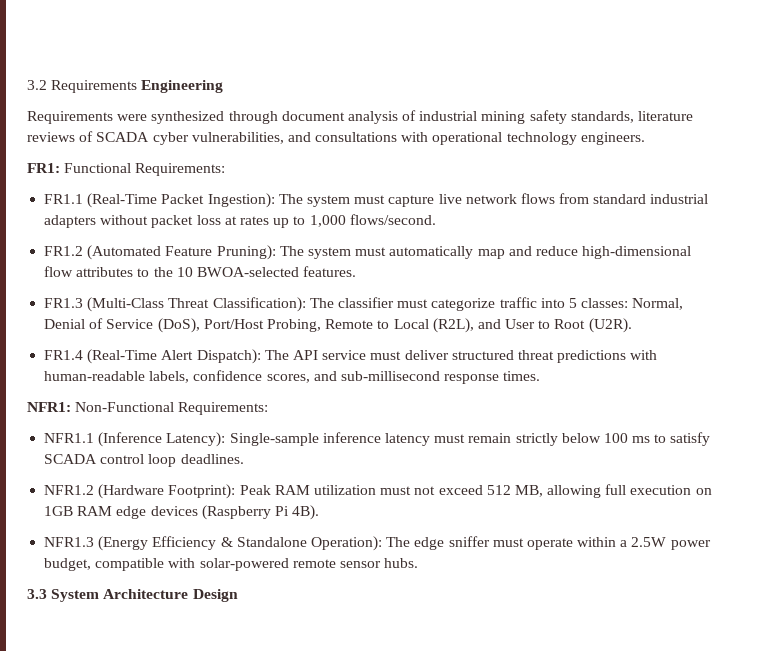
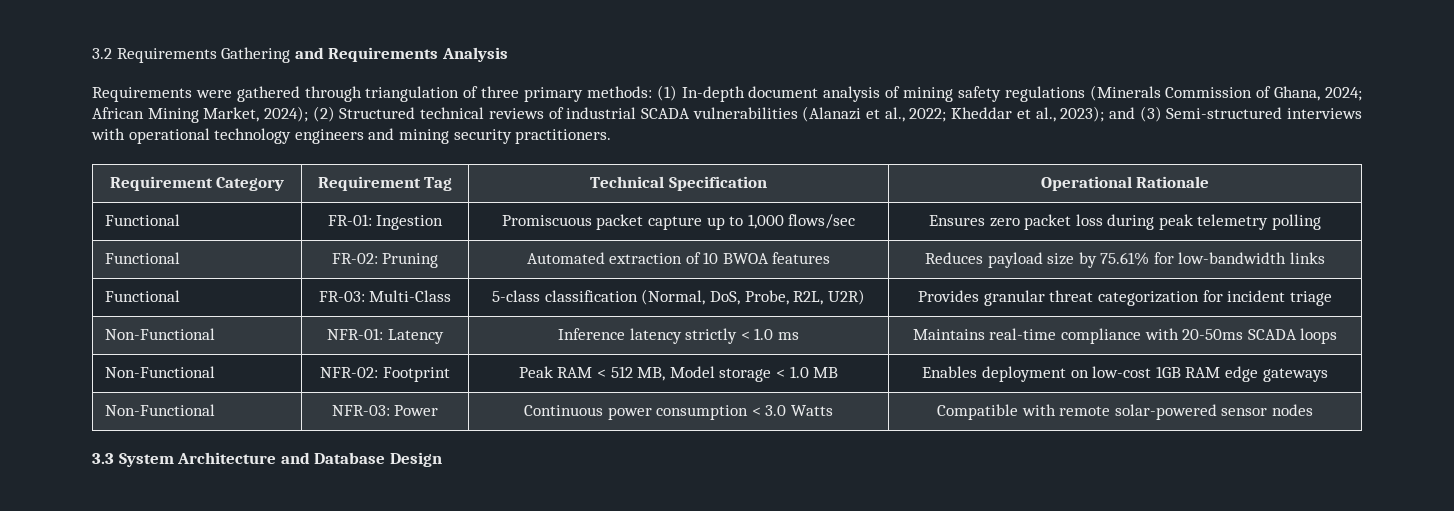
[141,80,224,93] [27,111,278,124] Engineering // Requirements were synthesized through -> [221,47,508,63] [92,85,745,102] Gathering and Requirements Analysis // Requirements were gathered through triangulation of three primary methods: (1) In-depth
[419,111,478,121] industrial -> (901, 92) none
[570,111,694,123] [27,131,645,145] [27,163,226,176] [44,193,709,208] [44,214,436,228] [44,245,692,260] [44,266,357,277] [44,297,684,312] [44,318,632,333] [44,349,658,364] [44,370,541,384] [27,402,269,415] [44,432,711,447] [44,454,244,467] [44,484,712,499] [44,505,320,520] [44,536,711,551] [44,558,419,571] standards, literature reviews of SCADA cyber vulnerabilities, and consultations with operational technology engineers. // FR1: Functional Requirements: // FR1.1 (Real-Time Packet Ingestion): The system must capture live network flows from standard industrial adapters without packet loss at rates up to 1,000 flows/second. // FR1.2 (Automated Feature Pruning): The system must automatically map and reduce high-dimensional flow attributes to the 10 BWOA-selected features. // FR1.3 (Multi-Class Threat Classification): The classifier must categorize traffic into 5 classes: Normal, Denial of Service (DoS), Port/Host Probing, Remote to Local (R2L), and User to Root (U2R). // FR1.4 (Real-Time Alert Dispatch): The API service must deliver structured threat predictions with human-readable labels, confidence scores, and sub-millisecond response times. // NFR1: Non-Functional Requirements: // NFR1.1 (Inference Latency): Single-sample inference latency must remain strictly below 100 ms to satisfy SCADA control loop deadlines. // NFR1.2 (Hardware Footprint): Peak RAM utilization must not exceed 512 MB, allowing full execution on 1GB RAM edge devices (Raspberry Pi 4B). // NFR1.3 (Energy Efficiency & Standalone Operation): The edge sniffer must operate within a 2.5W power budget, compatible with solar-powered remote sensor hubs. -> [1004,85,1363,102] [92,106,1362,123] [91,128,612,144] [109,176,285,191] [317,176,453,191] [590,176,767,191] [1040,176,1210,191] [105,214,181,226] [327,214,444,230] [501,214,856,230] [928,214,1322,230] [105,252,181,264] [331,253,439,268] [526,252,831,264] [924,252,1326,268] [105,290,181,302] [318,290,452,302] [492,289,865,305] [918,290,1332,306] [105,328,216,340] [327,328,444,344] [558,328,799,344] [912,328,1338,344] [105,366,216,378] [320,367,450,382] [518,366,839,382] [922,366,1328,382] [105,404,216,416] [331,405,439,416] [524,405,833,420] [937,404,1313,420] regulations (Minerals Commission of Ghana, 2024; African Mining Market, 2024); (2) Structured technical reviews of industrial SCADA vulnerabilities (Alanazi et al., 2022; Kheddar et al., 2023); and (3) Semi-structured interviews with operational technology engineers and mining security practitioners. // Requirement Category | Requirement Tag | Technical Specification | Operational Rationale // Functional | FR-01: Ingestion | Promiscuous packet capture up to 1,000 flows/sec | Ensures zero packet loss during peak telemetry polling // Functional | FR-02: Pruning | Automated extraction of 10 BWOA features | Reduces payload size by 75.61% for low-bandwidth links // Functional | FR-03: Multi-Class | 5-class classification (Normal, DoS, Probe, R2L, U2R) | Provides granular threat categorization for incident triage // Non-Functional | NFR-01: Latency | Inference latency strictly < 1.0 ms | Maintains real-time compliance with 20-50ms SCADA loops // Non-Functional | NFR-02: Footprint | Peak RAM < 512 MB, Model storage < 1.0 MB | Enables deployment on low-cost 1GB RAM edge gateways // Non-Functional | NFR-03: Power | Continuous power consumption < 3.0 Watts | Compatible with remote solar-powered sensor nodes
(189, 594) none -> [280,452,386,464] and Database

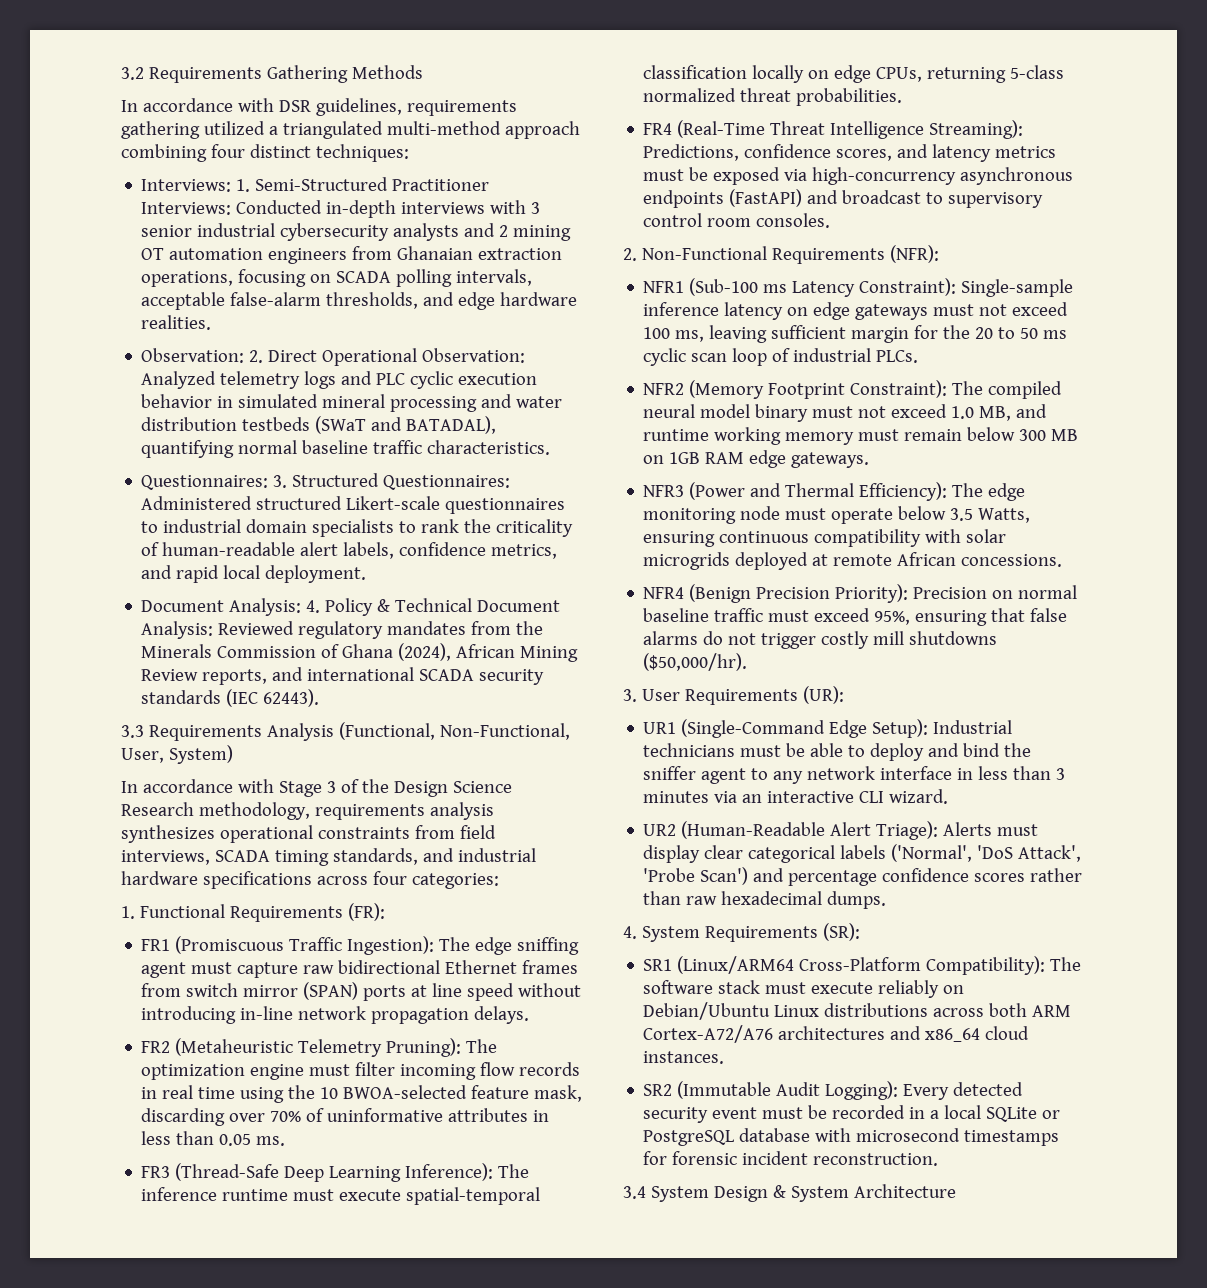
[294,47,508,62] [92,85,1363,102] [92,106,1362,123] [91,128,612,144] [109,176,285,191] [317,176,453,191] [590,176,767,191] [1040,176,1210,191] [105,214,181,226] [327,214,444,230] [501,214,856,230] [928,214,1322,230] [105,252,181,264] [331,253,439,268] [526,252,831,264] [924,252,1326,268] [105,290,181,302] [318,290,452,302] [492,289,865,305] [918,290,1332,306] [105,328,216,340] [327,328,444,344] [558,328,799,344] [912,328,1338,344] [105,366,216,378] [320,367,450,382] [518,366,839,382] [922,366,1328,382] [105,404,216,416] [331,405,439,416] [524,405,833,420] [937,404,1313,420] [92,452,442,467] and Requirements Analysis // Requirements were gathered through triangulation of three primary methods: (1) In-depth document analysis of mining safety regulations (Minerals Commission of Ghana, 2024; African Mining Market, 2024); (2) Structured technical reviews of industrial SCADA vulnerabilities (Alanazi et al., 2022; Kheddar et al., 2023); and (3) Semi-structured interviews with operational technology engineers and mining security practitioners. // Requirement Category | Requirement Tag | Technical Specification | Operational Rationale // Functional | FR-01: Ingestion | Promiscuous packet capture up to 1,000 flows/sec | Ensures zero packet loss during peak telemetry polling // Functional | FR-02: Pruning | Automated extraction of 10 BWOA features | Reduces payload size by 75.61% for low-bandwidth links // Functional | FR-03: Multi-Class | 5-class classification (Normal, DoS, Probe, R2L, U2R) | Provides granular threat categorization for incident triage // Non-Functional | NFR-01: Latency | Inference latency strictly < 1.0 ms | Maintains real-time compliance with 20-50ms SCADA loops // Non-Functional | NFR-02: Footprint | Peak RAM < 512 MB, Model storage < 1.0 MB | Enables deployment on low-cost 1GB RAM edge gateways // Non-Functional | NFR-03: Power | Continuous power consumption < 3.0 Watts | Compatible with remote solar-powered sensor nodes // 3.3 System Architecture and Database Design -> [351,65,423,79] [121,98,517,116] [121,121,580,139] [121,144,409,162] [141,177,490,192] [141,200,541,218] [141,223,572,241] [141,246,563,264] [141,269,533,287] [141,292,578,310] [141,315,212,330] [141,348,526,366] [141,371,538,389] [141,394,563,412] [141,416,497,434] [141,440,551,458] [141,473,511,490] [141,496,566,514] [141,519,574,537] [141,542,558,559] [141,565,367,583] [141,598,561,616] [141,621,544,639] [141,643,579,662] [141,667,545,685] [141,689,320,707] [121,722,570,741] [121,745,233,764] [121,779,512,797] [121,802,494,820] [121,825,496,843] [121,848,536,866] [121,871,499,889] [121,903,385,922] [141,936,580,955] [141,960,579,978] [141,982,582,1001] [141,1006,530,1024] [141,1038,498,1057] [141,1062,581,1080] [141,1085,583,1103] [141,1108,550,1126] [141,1131,286,1146] [141,1163,530,1182] [141,1187,541,1205] [643,65,1065,83] [643,88,903,106] [643,120,1024,139] [643,144,1057,162] [643,167,1074,185] [643,189,1044,208] [643,213,831,228] [623,245,939,264] [643,278,1074,297] [643,302,1069,320] [643,325,1068,343] [643,348,919,366] [643,380,1063,399] [643,404,1048,422] [643,427,1079,445] [643,450,870,468] [643,482,1026,501] [643,506,1031,524] [643,529,1007,547] [643,552,1063,570] [643,584,1078,603] [643,608,1068,626] [643,631,998,649] [643,653,748,671] [623,686,844,705] [643,719,1013,738] [643,743,1032,761] [643,766,1066,784] [643,789,949,804] [643,821,1039,840] [643,844,1082,863] [643,867,1083,886] [643,891,887,909] [623,923,860,942] [643,956,1082,975] [643,980,965,998] [643,1002,1072,1020] [643,1025,1030,1043] [643,1051,725,1064] [643,1081,1024,1100] [643,1105,1061,1123] [643,1128,1060,1146] [643,1151,939,1166] [623,1184,956,1202] Methods // In accordance with DSR guidelines, requirements gathering utilized a triangulated multi-method approach combining four distinct techniques: // Interviews: 1. Semi-Structured Practitioner Interviews: Conducted in-depth interviews with 3 senior industrial cybersecurity analysts and 2 mining OT automation engineers from Ghanaian extraction operations, focusing on SCADA polling intervals, acceptable false-alarm thresholds, and edge hardware realities. // Observation: 2. Direct Operational Observation: Analyzed telemetry logs and PLC cyclic execution behavior in simulated mineral processing and water distribution testbeds (SWaT and BATADAL), quantifying normal baseline traffic characteristics. // Questionnaires: 3. Structured Questionnaires: Administered structured Likert-scale questionnaires to industrial domain specialists to rank the criticality of human-readable alert labels, confidence metrics, and rapid local deployment. // Document Analysis: 4. Policy & Technical Document Analysis: Reviewed regulatory mandates from the Minerals Commission of Ghana (2024), African Mining Review reports, and international SCADA security standards (IEC 62443). // 3.3 Requirements Analysis (Functional, Non-Functional, User, System) // In accordance with Stage 3 of the Design Science Research methodology, requirements analysis synthesizes operational constraints from field interviews, SCADA timing standards, and industrial hardware specifications across four categories: // 1. Functional Requirements (FR): // FR1 (Promiscuous Traffic Ingestion): The edge sniffing agent must capture raw bidirectional Ethernet frames from switch mirror (SPAN) ports at line speed without introducing in-line network propagation delays. // FR2 (Metaheuristic Telemetry Pruning): The optimization engine must filter incoming flow records in real time using the 10 BWOA-selected feature mask, discarding over 70% of uninformative attributes in less than 0.05 ms. // FR3 (Thread-Safe Deep Learning Inference): The inference runtime must execute spatial-temporal classification locally on edge CPUs, returning 5-class normalized threat probabilities. // FR4 (Real-Time Threat Intelligence Streaming): Predictions, confidence scores, and latency metrics must be exposed via high-concurrency asynchronous endpoints (FastAPI) and broadcast to supervisory control room consoles. // 2. Non-Functional Requirements (NFR): // NFR1 (Sub-100 ms Latency Constraint): Single-sample inference latency on edge gateways must not exceed 100 ms, leaving sufficient margin for the 20 to 50 ms cyclic scan loop of industrial PLCs. // NFR2 (Memory Footprint Constraint): The compiled neural model binary must not exceed 1.0 MB, and runtime working memory must remain below 300 MB on 1GB RAM edge gateways. // NFR3 (Power and Thermal Efficiency): The edge monitoring node must operate below 3.5 Watts, ensuring continuous compatibility with solar microgrids deployed at remote African concessions. // NFR4 (Benign Precision Priority): Precision on normal baseline traffic must exceed 95%, ensuring that false alarms do not trigger costly mill shutdowns ($50,000/hr). // 3. User Requirements (UR): // UR1 (Single-Command Edge Setup): Industrial technicians must be able to deploy and bind the sniffer agent to any network interface in less than 3 minutes via an interactive CLI wizard. // UR2 (Human-Readable Alert Triage): Alerts must display clear categorical labels ('Normal', 'DoS Attack', 'Probe Scan') and percentage confidence scores rather than raw hexadecimal dumps. // 4. System Requirements (SR): // SR1 (Linux/ARM64 Cross-Platform Compatibility): The software stack must execute reliably on Debian/Ubuntu Linux distributions across both ARM Cortex-A72/A76 architectures and x86_64 cloud instances. // SR2 (Immutable Audit Logging): Every detected security event must be recorded in a local SQLite or PostgreSQL database with microsecond timestamps for forensic incident reconstruction. // 3.4 System Design & System Architecture

